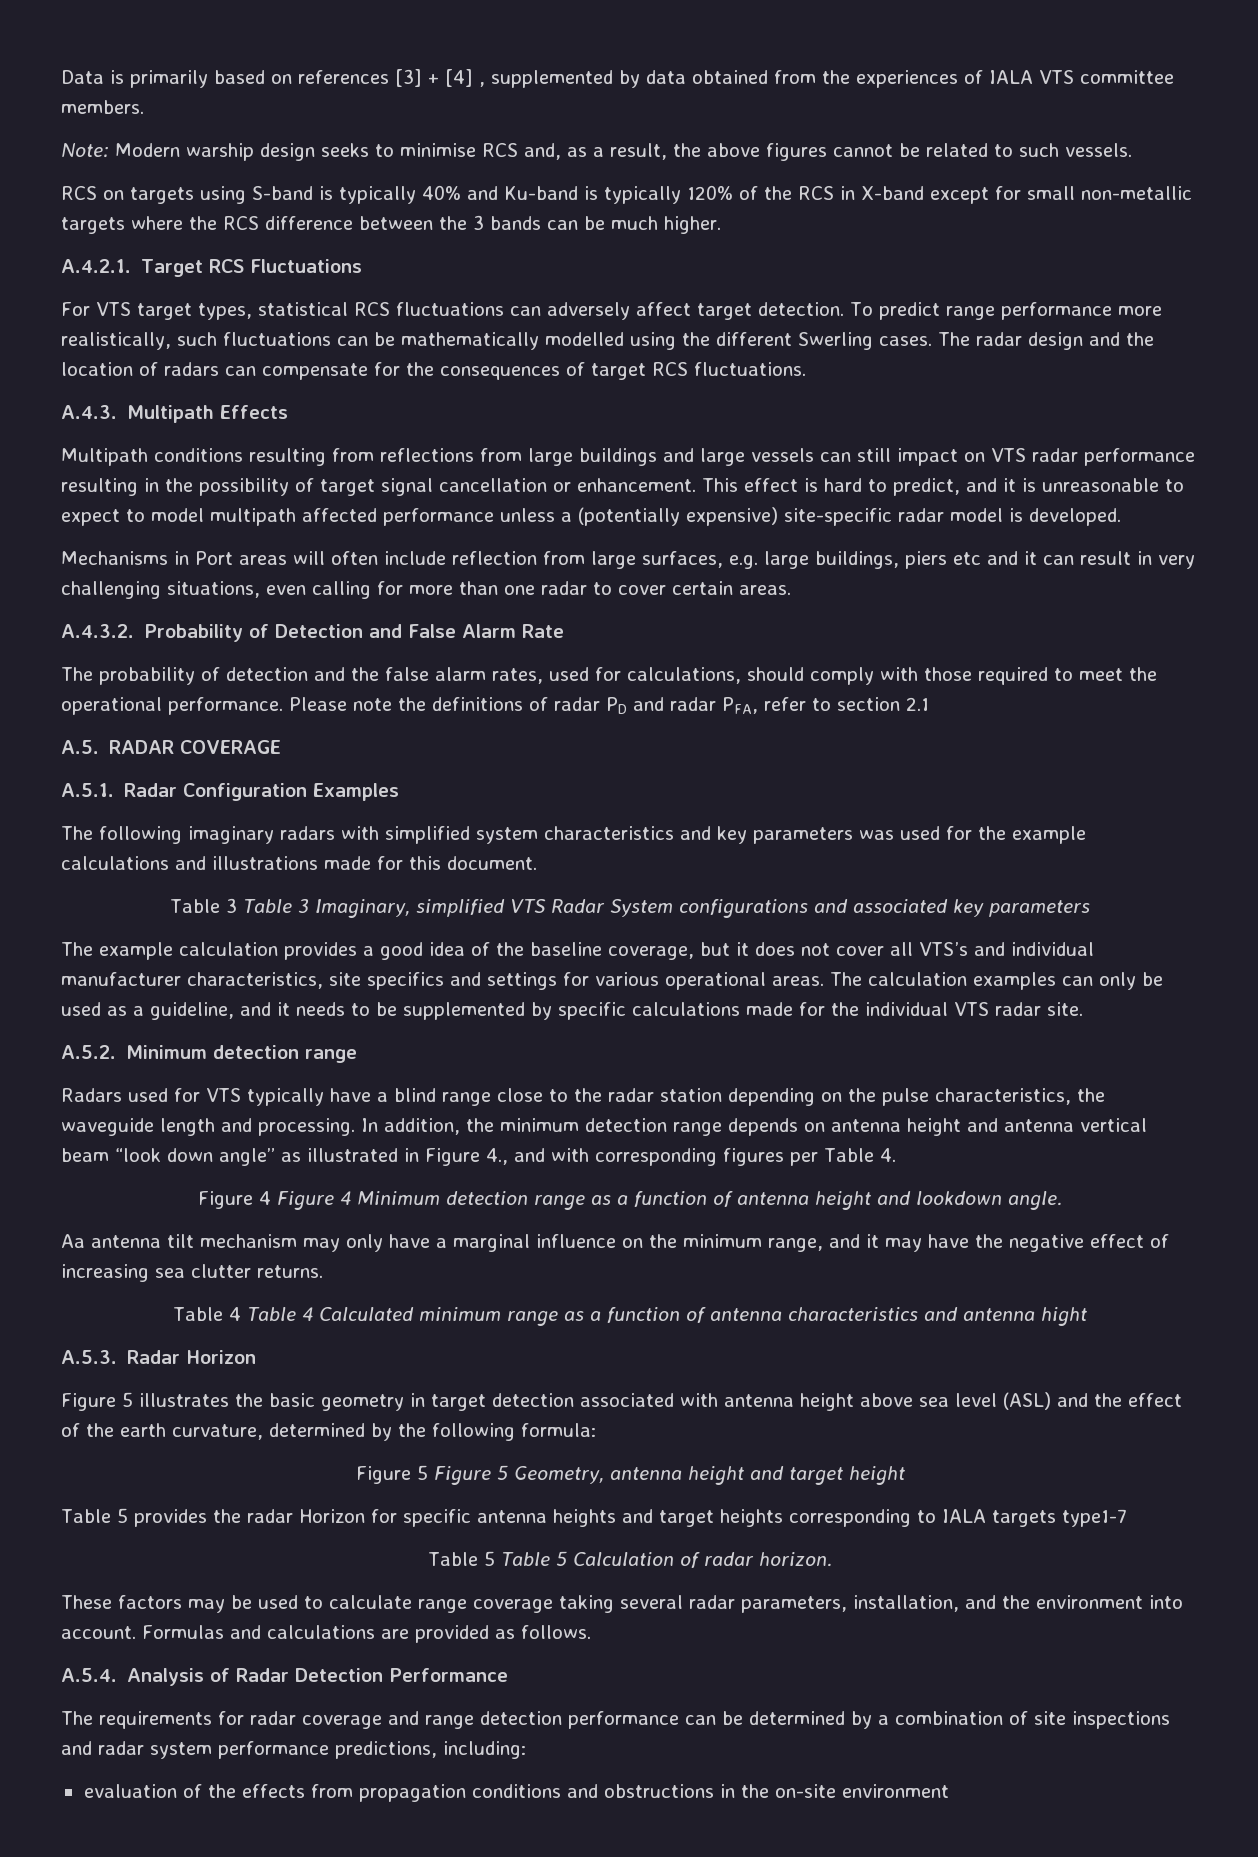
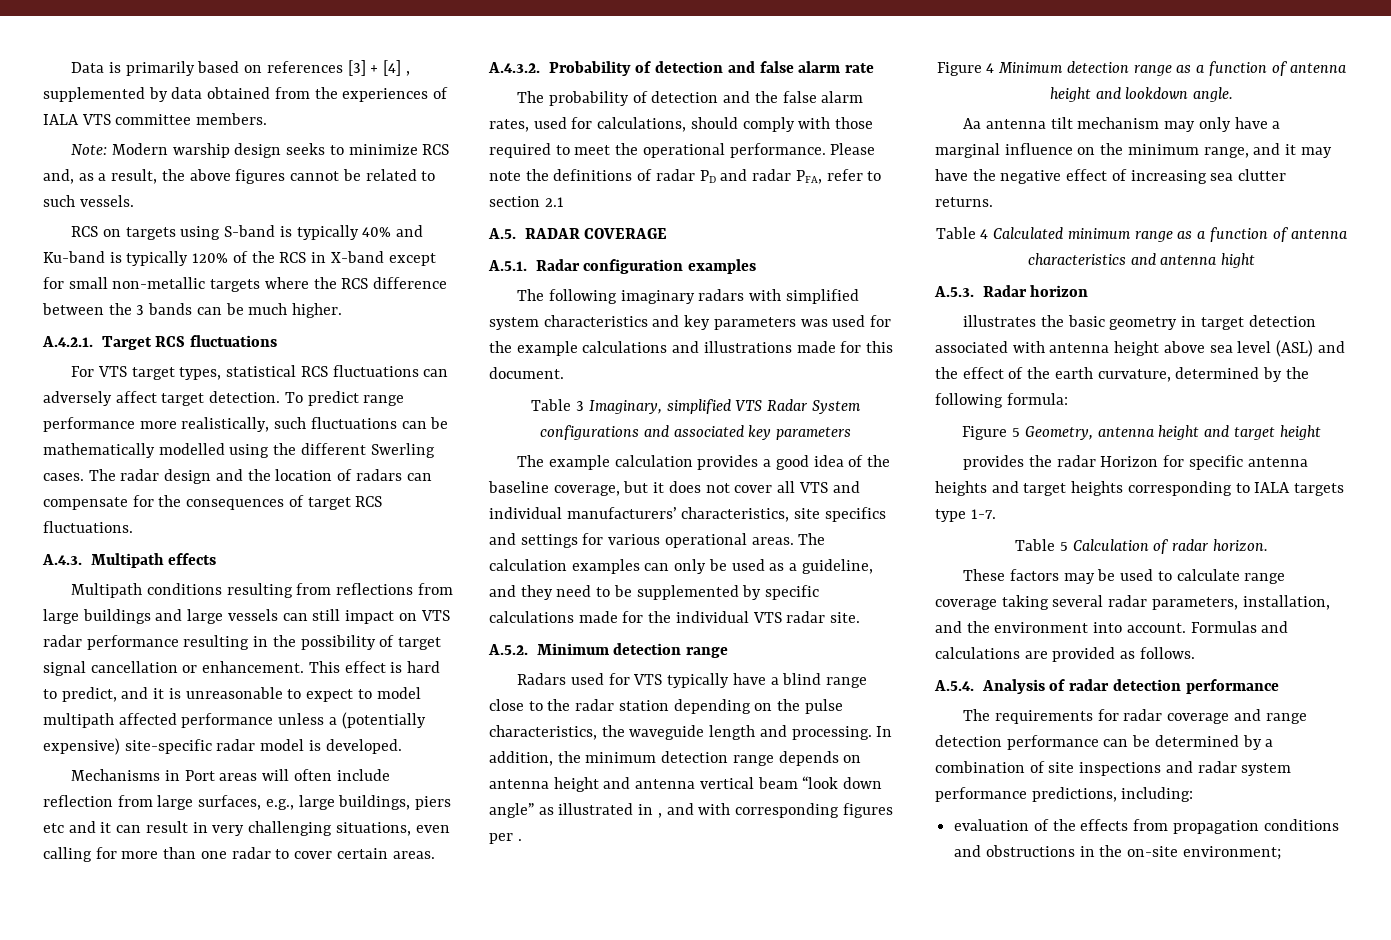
[400,143,476,157] minimise -> [348,144,418,155] minimize
[250,259,363,273] Fluctuations -> [190,335,278,347] fluctuations
[220,405,289,419] Effects -> [168,553,217,565] effects
[729,555,758,569] e.g. -> [265,799,294,810] e.g.,
[275,624,565,638] Detection and False Alarm Rate -> [655,61,875,73] detection and false alarm rate
[183,783,400,801] Configuration Examples -> [583,259,757,274] configuration examples
[243,899,309,913] Table 3 -> (585, 406) none
[919,942,968,956] VTS’s -> [798,482,828,493] VTS
[61,972,181,986] manufacturer -> [566,507,677,519] manufacturers’
[277,1002,345,1016] it needs -> [520,585,592,600] they need
[425,1148,508,1166] Figure 4., -> [657,813,662,818] ,
[824,1148,896,1162] [198,1191,351,1210] Table 4. // Figure 4 Figure 4 -> [517,839,522,841] [936,62,995,76] . // Figure 4
[247,1307,313,1321] Table 4 -> (989, 234) none
[186,1350,257,1364] [61,1392,133,1411] Horizon // Figure 5 -> [1030,285,1089,297] horizon //
[433,1465,508,1485] Figure 5 -> (1021, 432) none
[61,1508,128,1523] Table 5 -> (1321, 432) none
[1061,1509,1127,1527] [428,1551,567,1566] type1-7 // Table 5 Table 5 -> [935,509,996,522] [1015,539,1068,551] type 1-7. // Table 5
[236,1668,509,1682] Radar Detection Performance -> [1069,679,1279,694] radar detection performance
[841,1784,949,1798] environment -> [1182,846,1281,860] environment;

